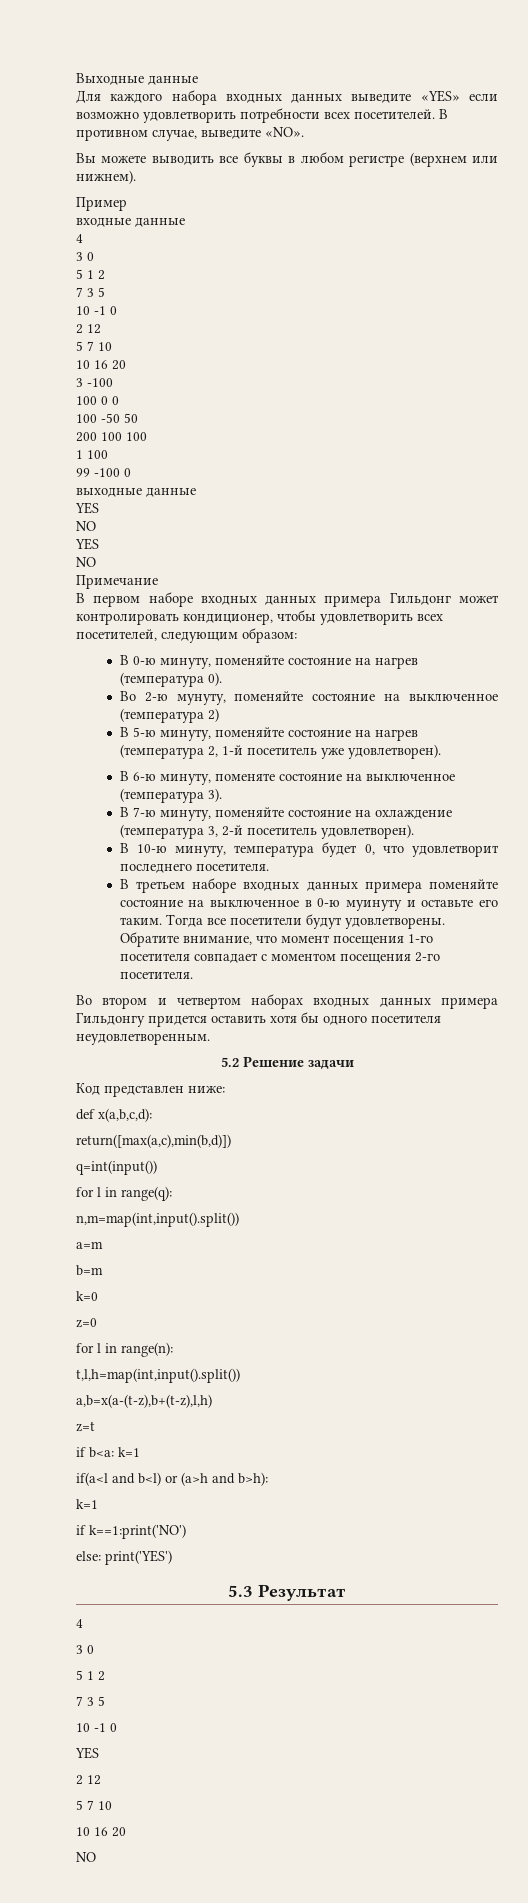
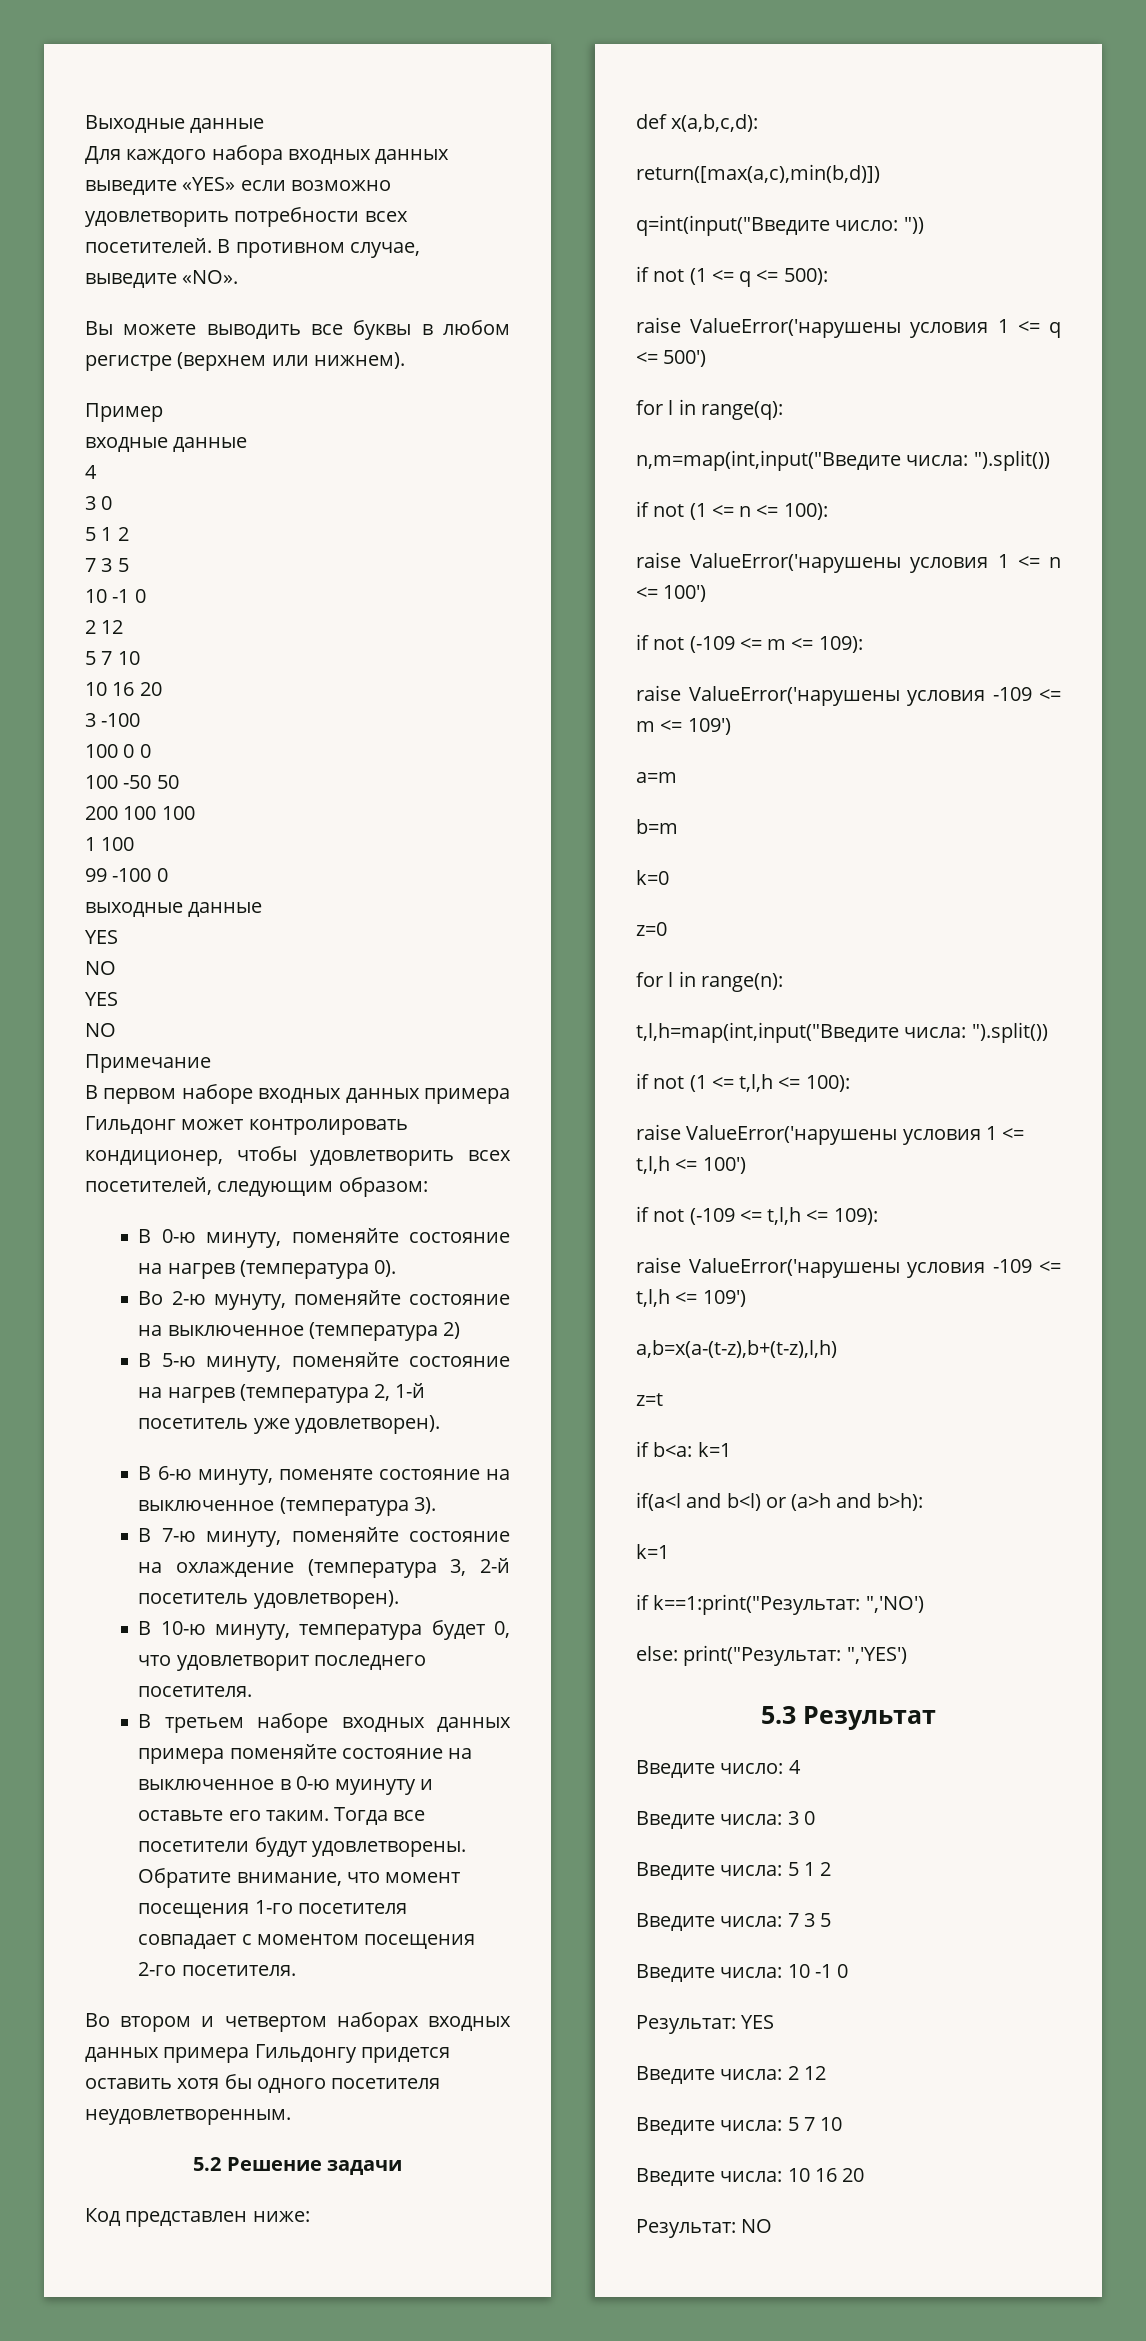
[76,1160,157,1175] [76,1186,172,1201] [76,1212,239,1227] q=int(input()) // for l in range(q): // n,m=map(int,input().split()) -> [636,215,924,236] [636,266,828,287] [636,317,1061,338] [636,350,707,367] [636,399,783,420] [636,450,1050,471] [636,501,828,520] [636,552,1061,573] [636,585,707,602] [636,634,863,653] [636,685,1061,706] [636,718,731,735] q=int(input("Введите число: ")) // if not (1 <= q <= 500): // raise ValueError('нарушены условия 1 <= q <= 500') // for l in range(q): // n,m=map(int,input("Введите числа: ").split()) // if not (1 <= n <= 100): // raise ValueError('нарушены условия 1 <= n <= 100') // if not (-109 <= m <= 109): // raise ValueError('нарушены условия -109 <= m <= 109')
[76,1368,240,1383] t,l,h=map(int,input().split()) -> [636,1022,1048,1043] [636,1073,850,1092] [636,1124,1025,1145] [636,1156,746,1174] [636,1206,878,1225] [636,1257,1061,1278] [636,1289,746,1307] t,l,h=map(int,input("Введите числа: ").split()) // if not (1 <= t,l,h <= 100): // raise ValueError('нарушены условия 1 <= t,l,h <= 100') // if not (-109 <= t,l,h <= 109): // raise ValueError('нарушены условия -109 <= t,l,h <= 109')
[89,1524,186,1539] k==1:print('NO') -> [653,1594,924,1615] k==1:print("Результат: ",'NO')
[105,1550,172,1565] print('YES') -> [683,1645,907,1666] print("Результат: ",'YES')
[76,1619,83,1628] [76,1645,94,1654] [76,1670,105,1681] [76,1696,105,1706] [76,1723,117,1732] [75,1747,99,1759] [76,1775,101,1785] [76,1800,112,1810] [76,1827,126,1837] 4 // 3 0 // 5 1 2 // 7 3 5 // 10 -1 0 // YES // 2 12 // 5 7 10 // 10 16 20 // -> [636,1760,801,1778] [636,1811,815,1829] [636,1862,832,1880] [636,1913,832,1931] [636,1964,849,1982] [636,2015,775,2034] [636,2066,826,2084] [636,2117,843,2135] [636,2168,865,2186] [636,2219,736,2238] Введите число: 4 // Введите числа: 3 0 // Введите числа: 5 1 2 // Введите числа: 7 3 5 // Введите числа: 10 -1 0 // Результат: YES // Введите числа: 2 12 // Введите числа: 5 7 10 // Введите числа: 10 16 20 // Результат:

